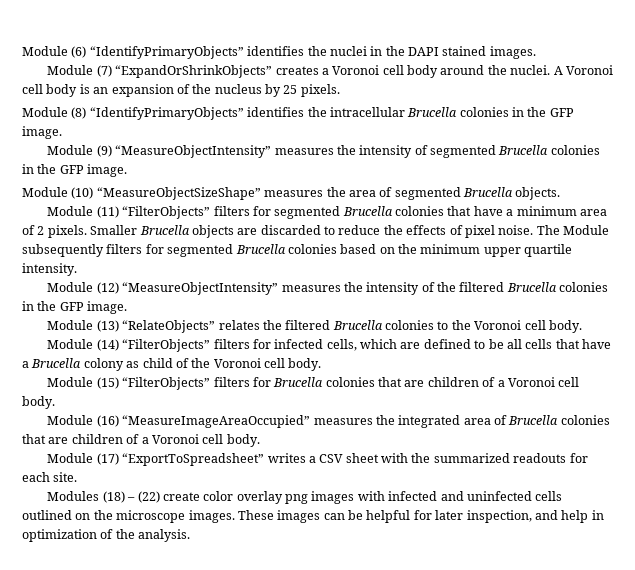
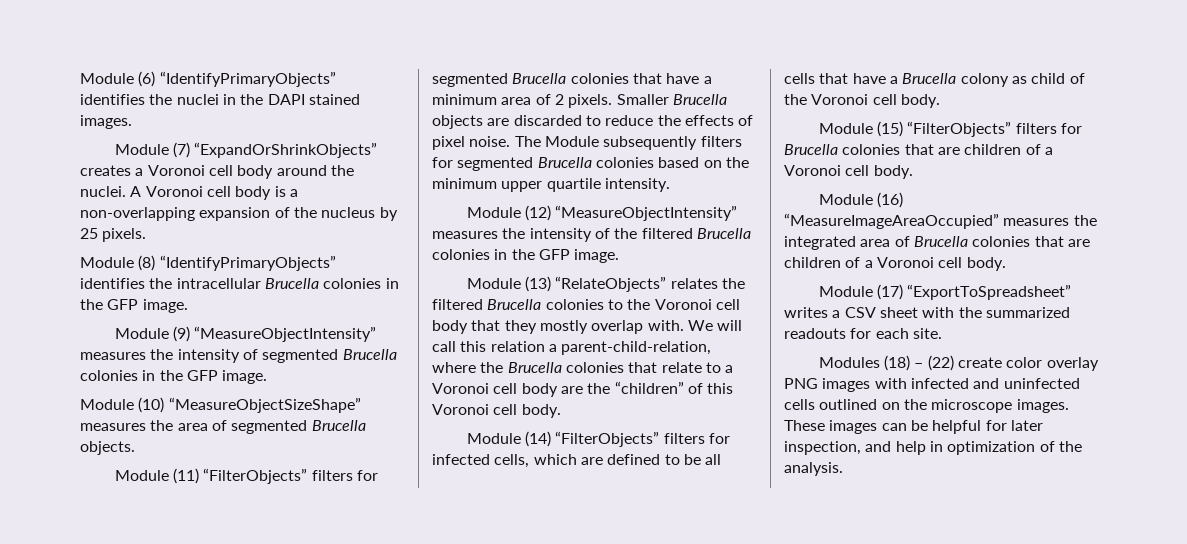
[93,87,109,94] an -> [289,189,298,197] [80,207,195,221] a non-overlapping
(546, 325) none -> [432,320,743,334] [432,341,712,355] [432,362,734,373] [432,381,734,397] [432,404,518,415] body that they mostly overlap with. We will call this relation a parent-child-relation, where the Brucella colonies that relate to a Voronoi cell body are the “children” of this Voronoi cell
[285,494,309,504] png -> [784,378,818,389] PNG

